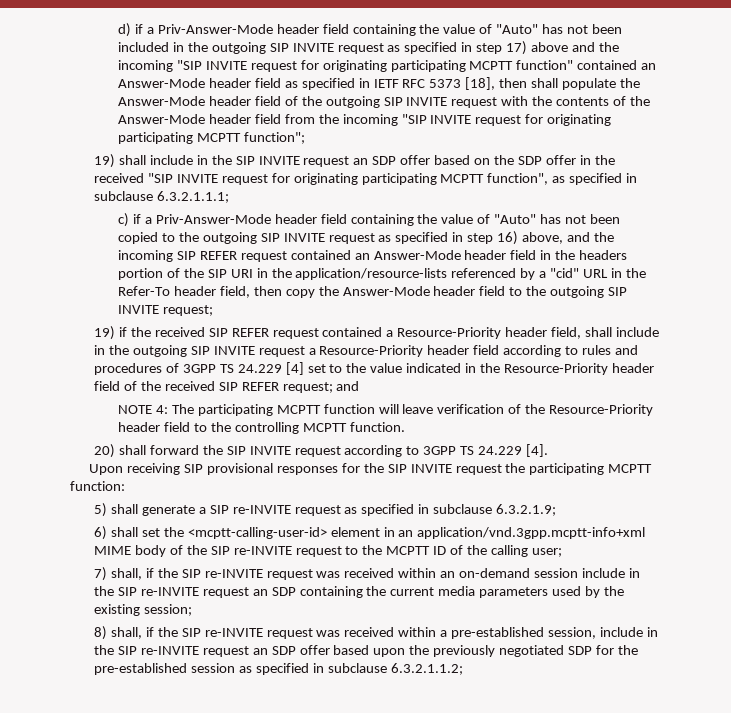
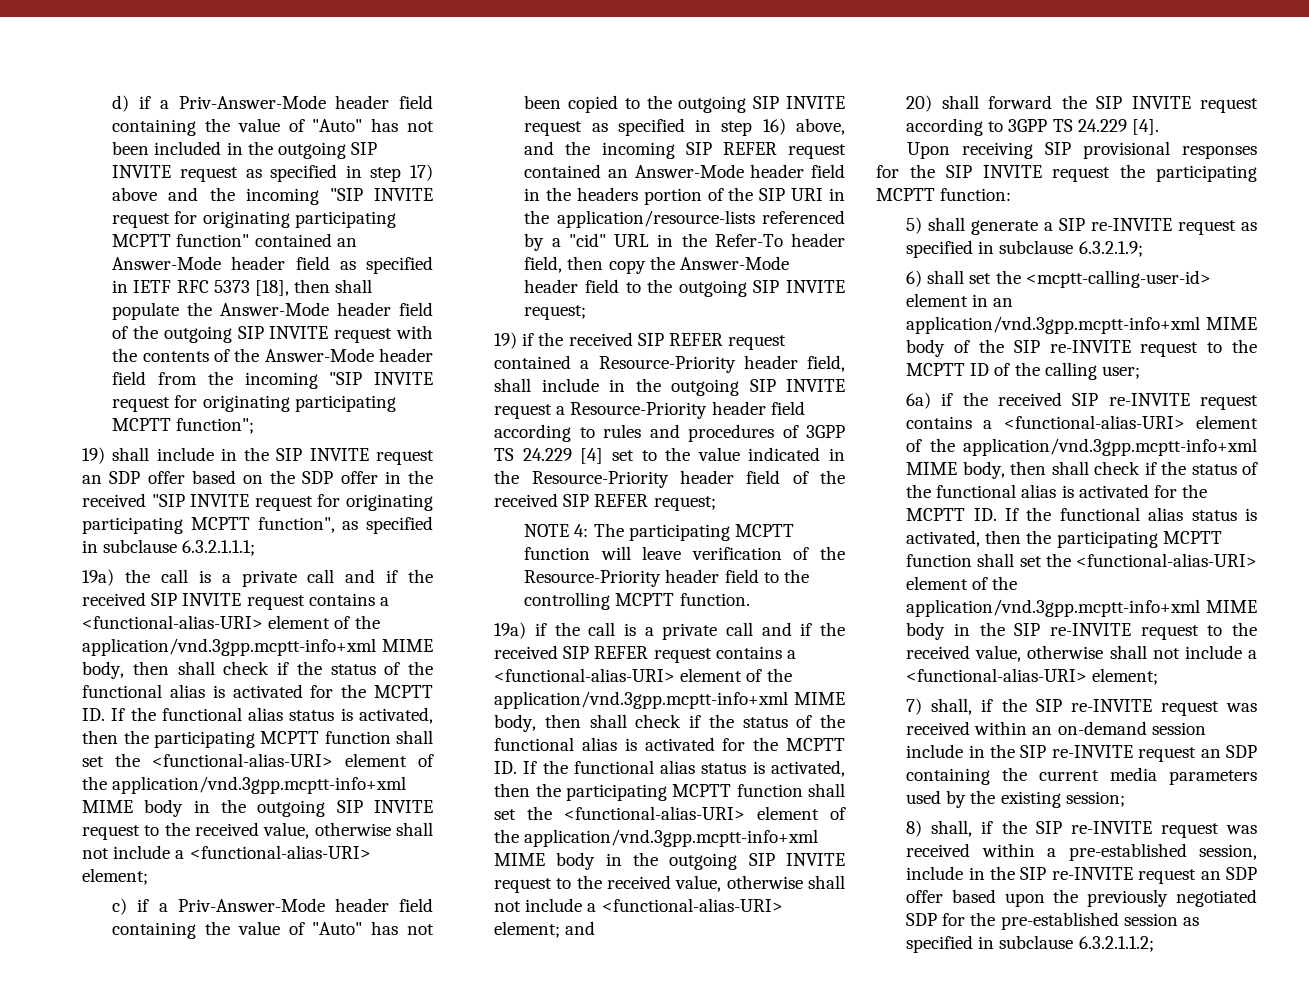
(229, 197) none -> [82,569,433,587] [82,592,389,610] [82,615,380,629] [82,638,433,656] [82,661,433,679] [82,684,433,698] [82,707,433,724] [82,730,433,748] [82,753,435,767] [82,776,407,794] [82,799,433,817] [82,822,433,840] [82,845,371,859] [82,868,149,885] // 19a) the call is a private call and if the received SIP INVITE request contains a <functional-alias-URI> element of the application/vnd.3gpp.mcptt-info+xml MIME body, then shall check if the status of the functional alias is activated for the MCPTT ID. If the functional alias status is activated, then the participating MCPTT function shall set the <functional-alias-URI> element of the application/vnd.3gpp.mcptt-info+xml MIME body in the outgoing SIP INVITE request to the received value, otherwise shall not include a <functional-alias-URI> element;
[336,381,360,391] and -> (716, 503) none
(405, 427) none -> [494,622,845,640] [494,645,796,663] [494,668,792,682] [494,691,845,709] [494,714,845,732] [494,737,845,751] [494,760,845,777] [494,783,845,801] [494,806,846,820] [494,829,819,847] [494,852,845,870] [494,875,845,893] [494,898,783,912] [494,921,596,938] // 19a) if the call is a private call and if the received SIP REFER request contains a <functional-alias-URI> element of the application/vnd.3gpp.mcptt-info+xml MIME body, then shall check if the status of the functional alias is activated for the MCPTT ID. If the functional alias status is activated, then the participating MCPTT function shall set the <functional-alias-URI> element of the application/vnd.3gpp.mcptt-info+xml MIME body in the outgoing SIP INVITE request to the received value, otherwise shall not include a <functional-alias-URI> element; and
(562, 552) none -> [906,392,1258,410] [906,415,1258,429] [906,438,1257,456] [906,461,1258,479] [906,484,1207,498] [906,507,1257,521] [906,530,1222,548] [906,553,1257,567] [906,576,1018,590] [906,599,1257,617] [906,622,1257,640] [906,645,1257,662] [906,668,1159,685] // 6a) if the received SIP re-INVITE request contains a <functional-alias-URI> element of the application/vnd.3gpp.mcptt-info+xml MIME body, then shall check if the status of the functional alias is activated for the MCPTT ID. If the functional alias status is activated, then the participating MCPTT function shall set the <functional-alias-URI> element of the application/vnd.3gpp.mcptt-info+xml MIME body in the SIP re-INVITE request to the received value, otherwise shall not include a <functional-alias-URI> element;

